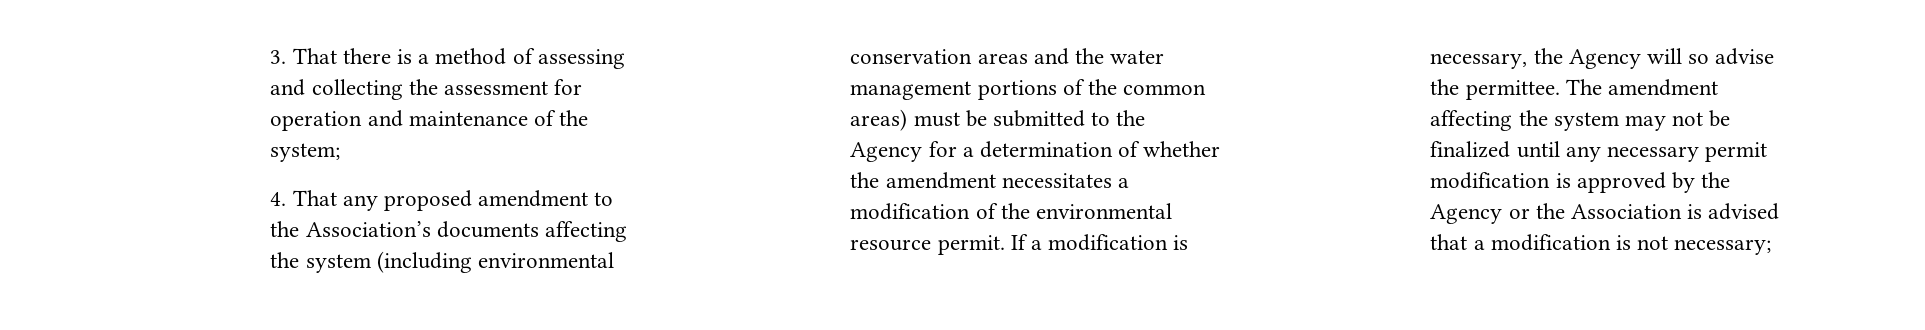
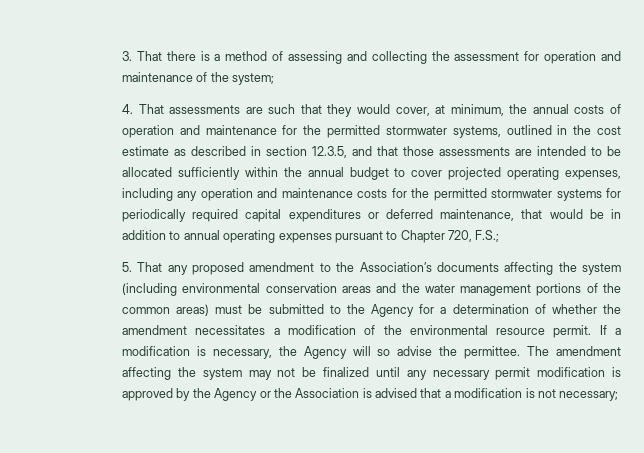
(337, 198) none -> [169,104,622,117] [122,125,621,138] [122,146,621,158] [122,167,622,180] [122,188,621,201] [122,209,621,222] [122,230,500,243] [122,262,163,272] assessments are such that they would cover, at minimum, the annual costs of operation and maintenance for the permitted stormwater systems, outlined in the cost estimate as described in section 12.3.5, and that those assessments are intended to be allocated sufficiently within the annual budget to cover projected operating expenses, including any operation and maintenance costs for the permitted stormwater systems for periodically required capital expenditures or deferred maintenance, that would be in addition to annual operating expenses pursuant to Chapter 720, F.S.; // 5. That

